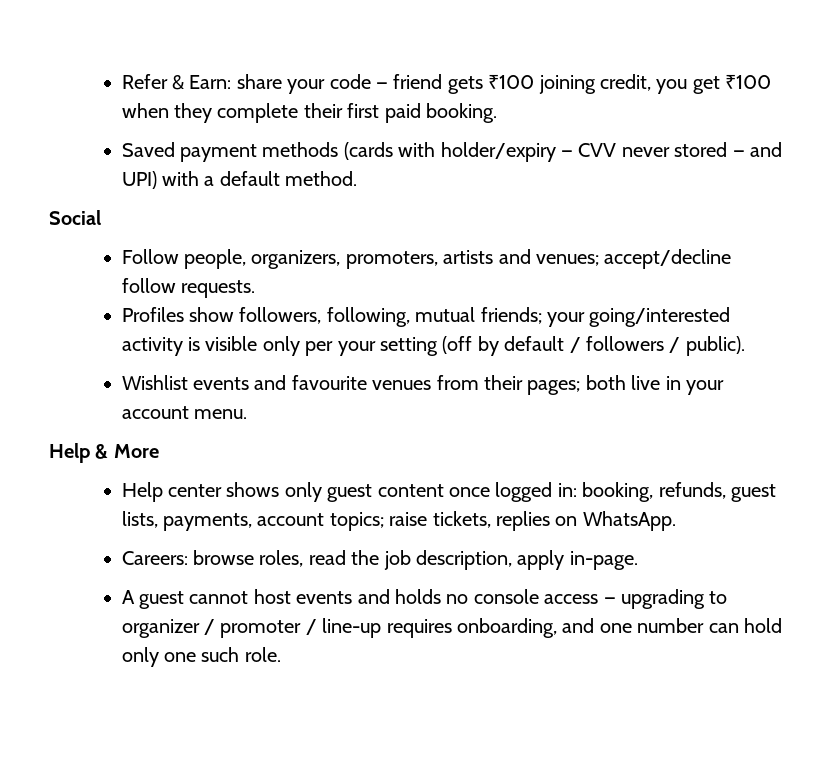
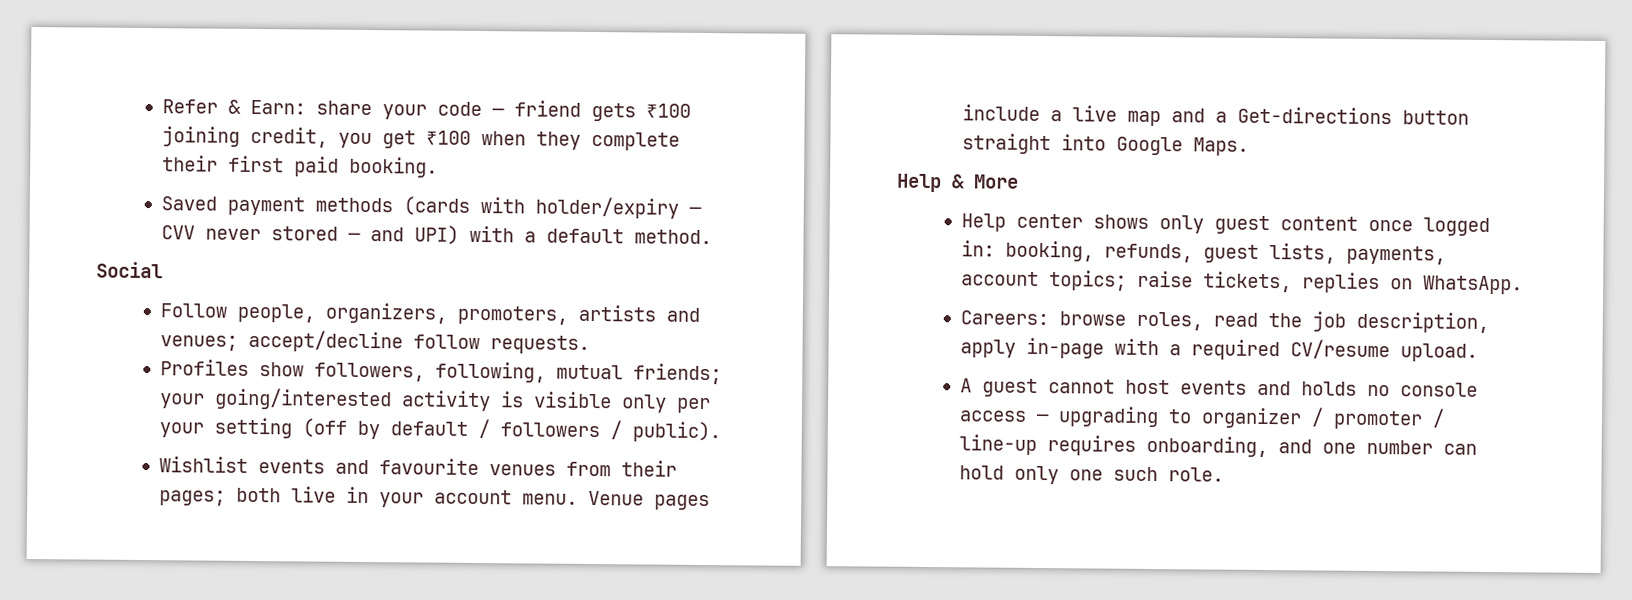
(248, 414) none -> [588,490,711,511] [962,104,1470,127] [962,133,1250,156] Venue pages include a live map and a Get-directions button straight into Google Maps.
[569,551,638,570] in-page. -> [1026,337,1479,362] in-page with a required CV/resume upload.

